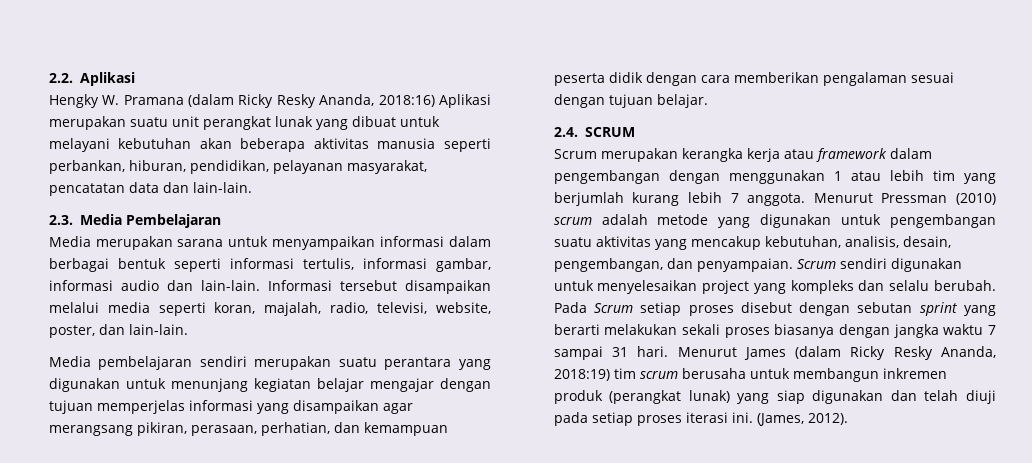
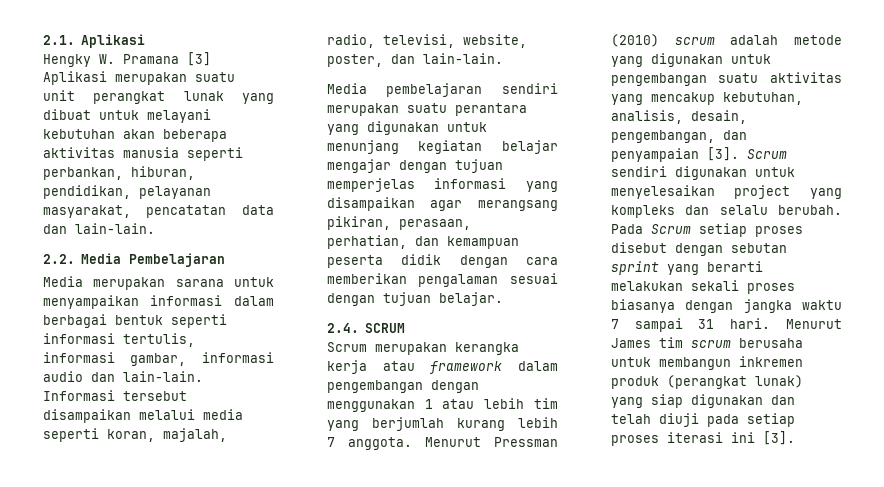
[48,73,73,83] 2.2. -> [42,35,75,45] 2.1.
[187,94,435,108] (dalam Ricky Resky Ananda, 2018:16) -> [186,52,211,66] [3]
[48,215,73,225] 2.3. -> [42,254,75,264] 2.2.
[696,258,793,272] penyampaian. -> [610,147,739,162] penyampaian [3].
[795,346,997,360] [553,369,610,381] (dalam Ricky Resky Ananda, 2018:19) -> (651, 343) none
[731,412,848,426] ini. (James, 2012). -> [730,431,795,445] ini [3].

